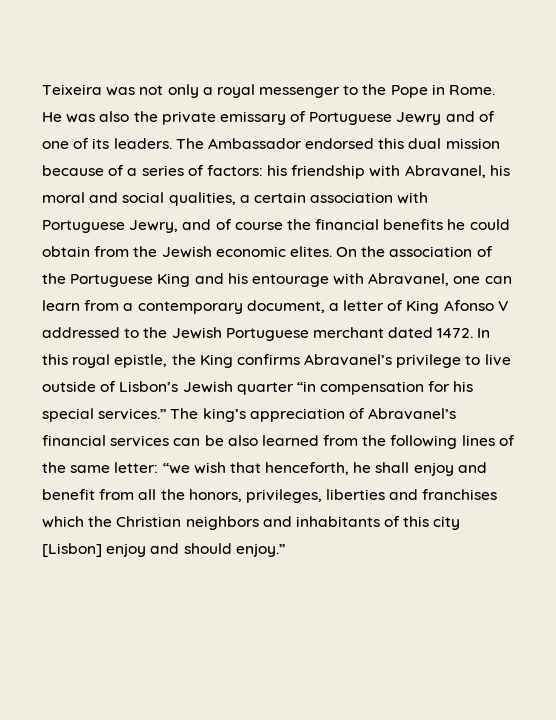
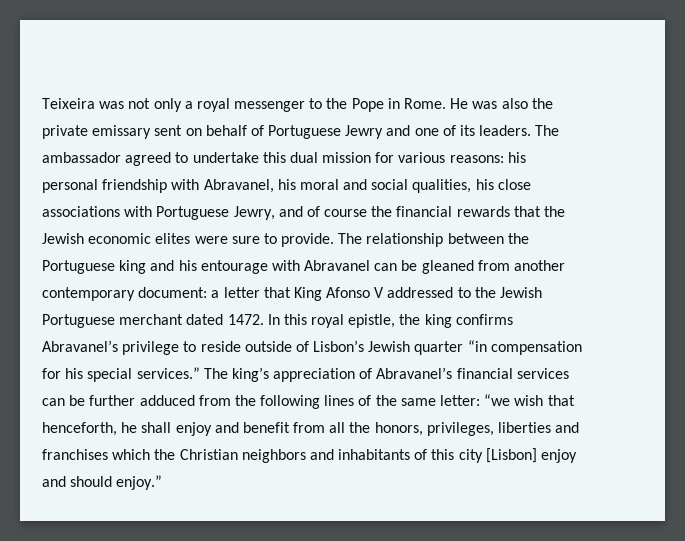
(286, 118) none -> [154,125,247,136] sent on behalf
[478,111,495,122] of -> (411, 130) none
[207,138,500,149] [42,165,288,176] Ambassador endorsed this dual mission because of a series of factors: his -> [42,152,526,166] [42,179,98,193] ambassador agreed to undertake this dual mission for various reasons: his personal
[239,192,394,203] a certain association -> [475,179,531,190] [42,206,120,217] his close associations
[383,219,510,230] [42,246,493,258] benefits he could obtain from the Jewish economic elites. On the association of -> [456,206,566,217] [42,233,504,247] rewards that the Jewish economic elites were sure to provide. The relationship between
[157,273,191,287] King -> [119,260,147,274] king
[368,273,512,286] [42,300,325,314] Abravanel, one can learn from a contemporary document, -> [304,260,566,274] [42,287,208,301] Abravanel can be gleaned from another contemporary document:
[387,300,404,311] of -> [263,287,291,298] that
[199,354,233,368] King -> [424,314,452,328] king
[484,354,511,366] live -> [200,341,241,352] reside
[227,435,319,446] also learned -> [89,395,195,406] further adduced

